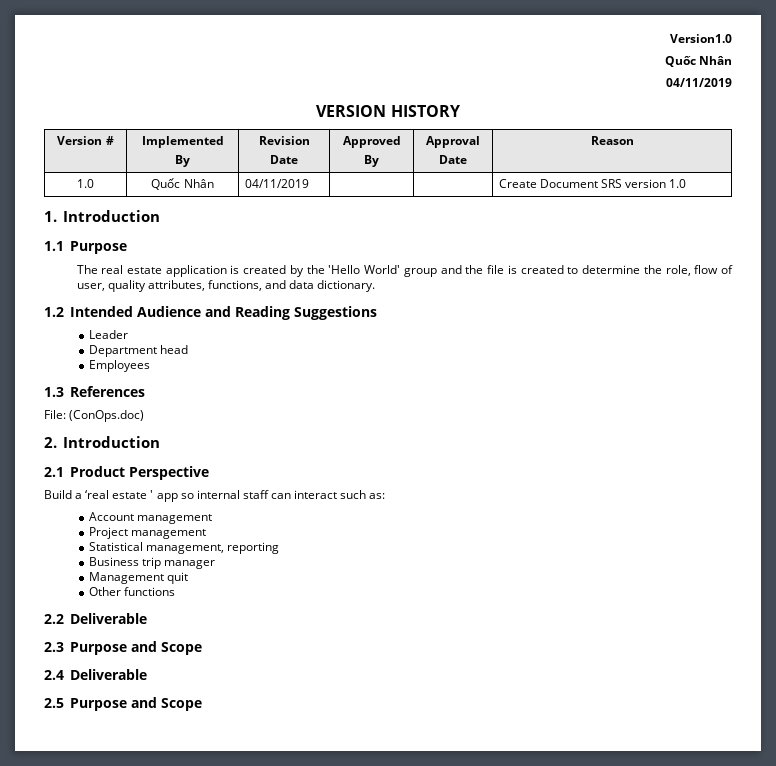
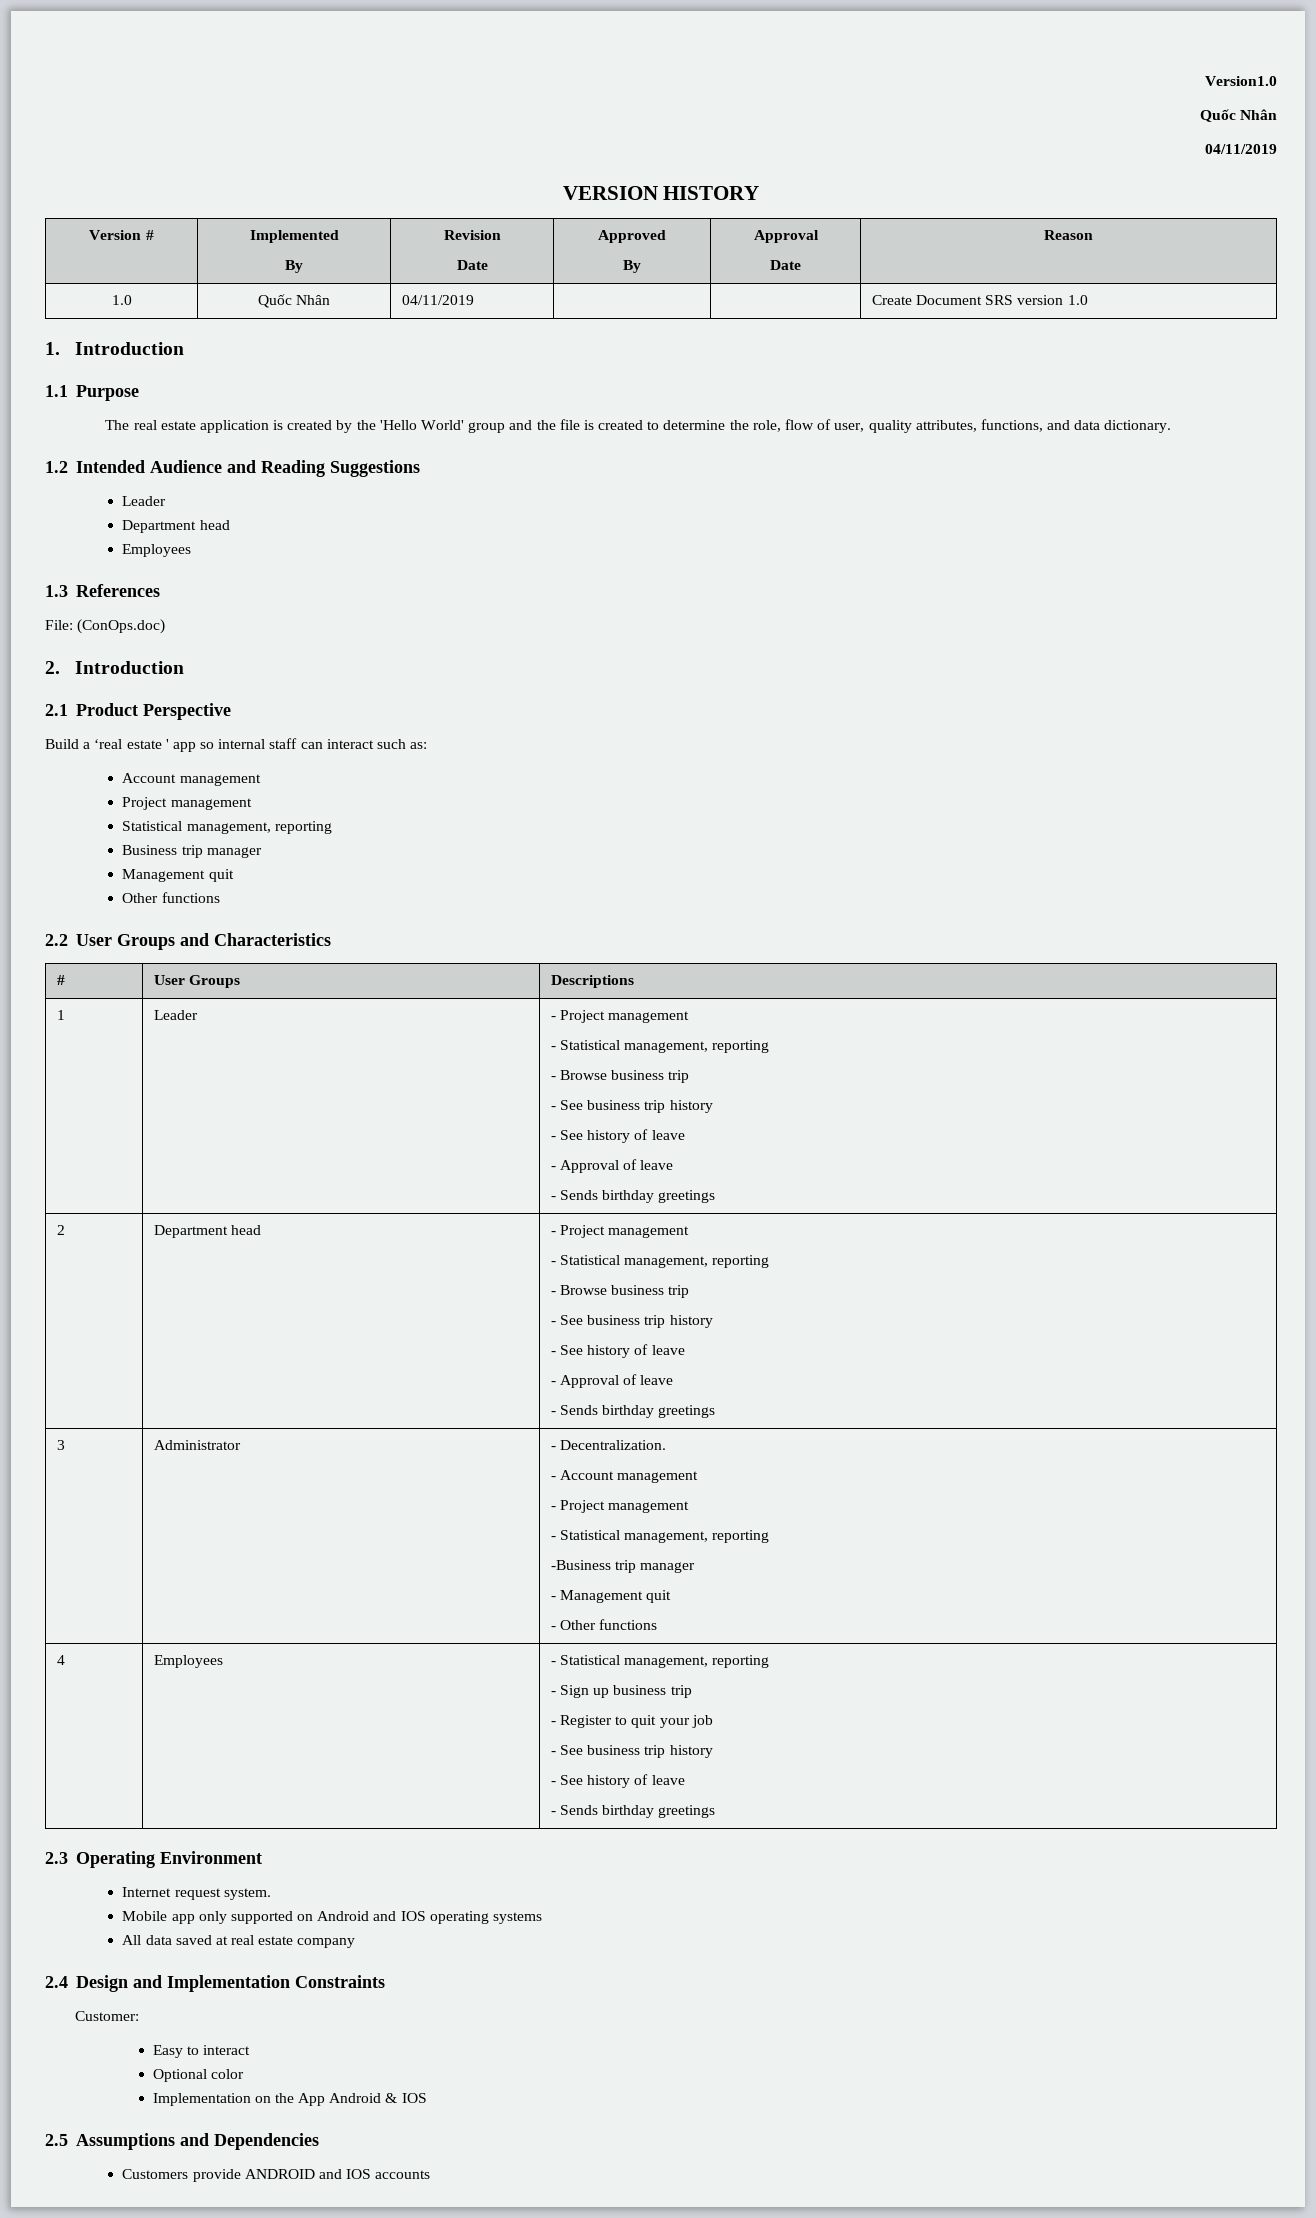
[69,613,147,624] [44,641,202,655] [44,669,147,680] [44,697,202,711] Deliverable // 2.3 Purpose and Scope // 2.4 Deliverable // 2.5 Purpose and Scope -> [75,933,331,950] [56,975,65,985] [153,975,241,988] [550,975,634,988] [56,1010,65,1020] [153,1010,198,1020] [550,1010,690,1023] [550,1040,770,1053] [550,1070,690,1083] [550,1100,713,1113] [550,1129,685,1143] [550,1159,674,1173] [550,1190,716,1203] [56,1225,65,1235] [153,1225,262,1238] [550,1225,690,1238] [550,1255,770,1268] [550,1285,690,1298] [550,1315,713,1328] [550,1344,685,1358] [550,1374,674,1388] [550,1405,716,1418] [56,1440,65,1450] [153,1440,241,1450] [550,1440,667,1450] [550,1470,699,1483] [550,1500,690,1513] [550,1530,770,1543] [550,1560,696,1573] [550,1590,672,1603] [550,1619,658,1630] [56,1655,65,1665] [153,1655,223,1668] [550,1655,770,1668] [550,1685,692,1698] [550,1715,713,1728] [550,1745,713,1758] [550,1774,685,1788] [550,1805,716,1818] [45,1851,262,1868] [122,1887,271,1900] [122,1911,543,1924] [122,1935,356,1948] [45,1975,385,1992] [75,2011,140,2021] [152,2045,250,2058] [152,2069,244,2082] [152,2093,427,2106] [45,2133,319,2150] [122,2169,431,2182] User Groups and Characteristics // # | User Groups | Descriptions // 1 | Leader | - Project management // - Statistical management, reporting // - Browse business trip // - See business trip history // - See history of leave // - Approval of leave // - Sends birthday greetings // 2 | Department head | - Project management // - Statistical management, reporting // - Browse business trip // - See business trip history // - See history of leave // - Approval of leave // - Sends birthday greetings // 3 | Administrator | - Decentralization. // - Account management // - Project management // - Statistical management, reporting // -Business trip manager // - Management quit // - Other functions // 4 | Employees | - Statistical management, reporting // - Sign up business trip // - Register to quit your job // - See business trip history // - See history of leave // - Sends birthday greetings // 2.3 Operating Environment // Internet request system. // Mobile app only supported on Android and IOS operating systems // All data saved at real estate company // 2.4 Design and Implementation Constraints // Customer: // Easy to interact // Optional color // Implementation on the App Android & IOS // 2.5 Assumptions and Dependencies // Customers provide ANDROID and IOS accounts

